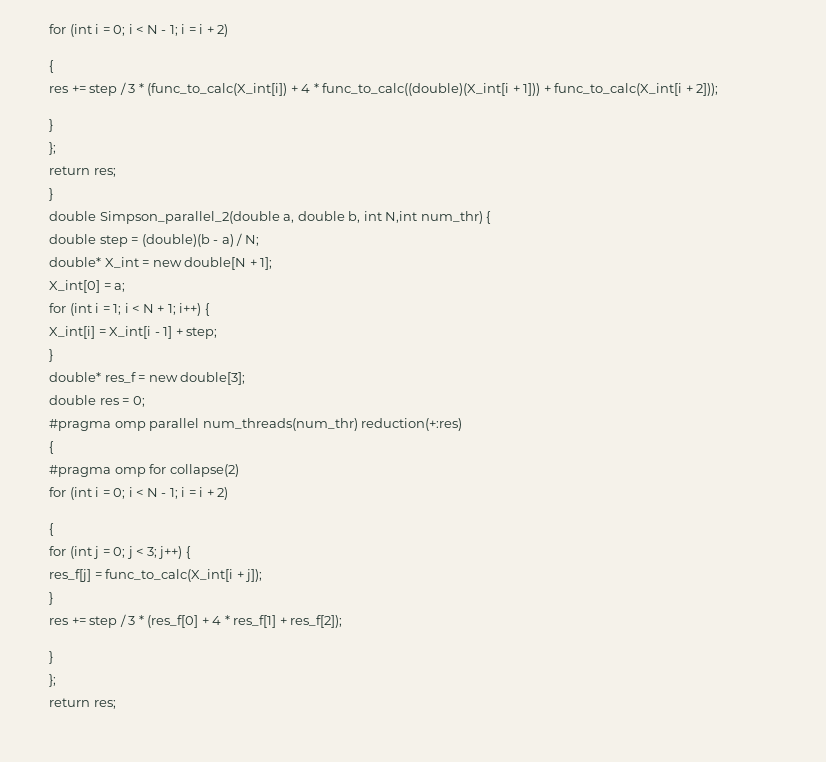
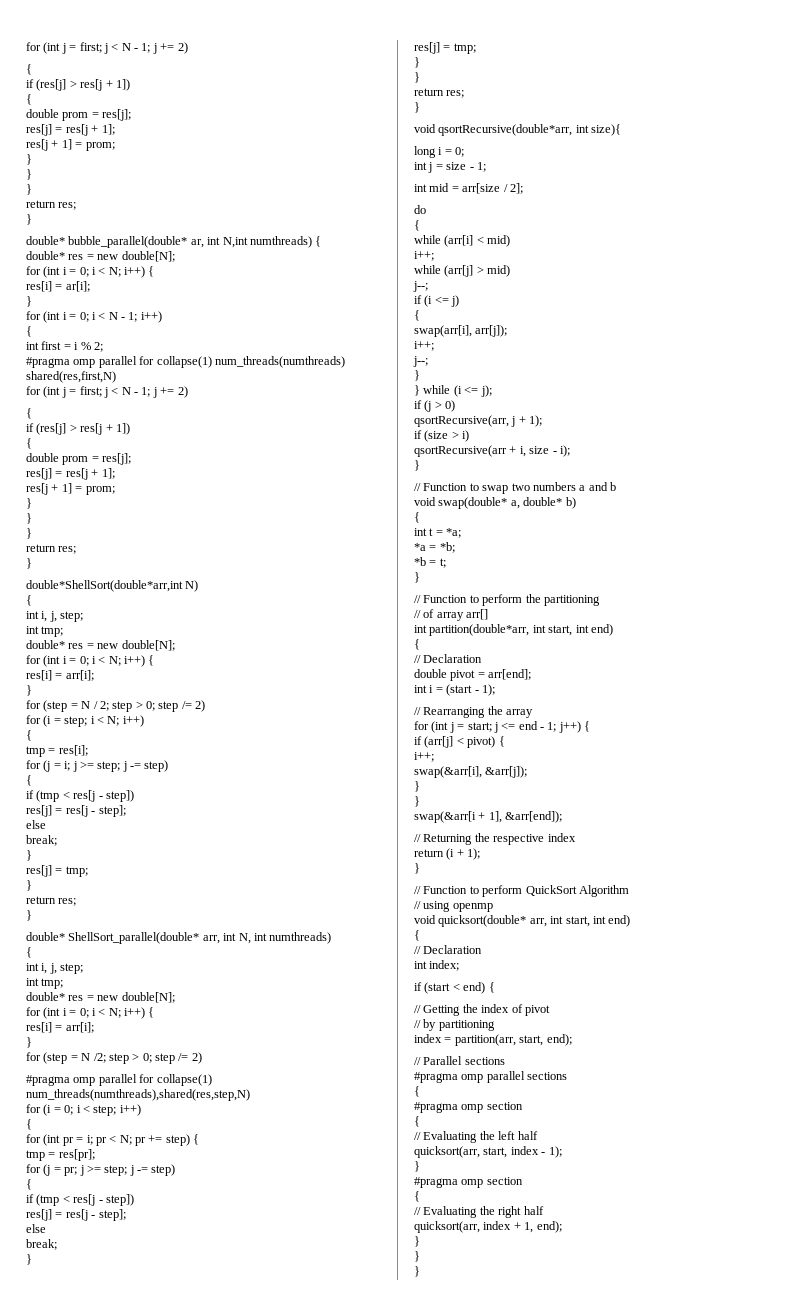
[49,24,229,37] [49,60,54,73] [49,82,719,96] [49,119,53,132] [49,142,56,155] [49,166,116,177] [49,188,53,201] [49,211,492,224] [49,233,259,247] [49,257,273,270] [49,280,126,293] [49,303,210,316] [49,326,218,339] [49,349,53,362] [49,372,246,385] [49,395,145,407] [49,418,463,431] [49,441,54,454] [49,464,239,477] for (int i = 0; i < N - 1; i = i + 2) // { // res += step / 3 * (func_to_calc(X_int[i]) + 4 * func_to_calc((double)(X_int[i + 1])) + func_to_calc(X_int[i + 2])); // } // }; // return res; // } // double Simpson_parallel_2(double a, double b, int N,int num_thr) { // double step = (double)(b - a) / N; // double* X_int = new double[N + 1]; // X_int[0] = a; // for (int i = 1; i < N + 1; i++) { // X_int[i] = X_int[i - 1] + step; // } // double* res_f = new double[3]; // double res = 0; // #pragma omp parallel num_threads(num_thr) reduction(+:res) // { // #pragma omp for collapse(2) -> [26,42,188,54] [26,64,32,75] [26,79,130,91] [26,94,32,105] [26,109,132,121] [26,124,115,136] [26,139,115,151] [26,154,32,165] [26,169,32,180] [26,184,32,195] [26,200,77,210] [26,214,32,225] [26,236,322,248] [26,251,175,262] [26,266,155,278] [26,281,90,292] [26,296,32,307] for (int j = first; j < N - 1; j += 2) // { // if (res[j] > res[j + 1]) // { // double prom = res[j]; // res[j] = res[j + 1]; // res[j + 1] = prom; // } // } // } // return res; // } // double* bubble_parallel(double* ar, int N,int numthreads) { // double* res = new double[N]; // for (int i = 0; i < N; i++) { // res[i] = ar[i]; // }
[181,487,229,500] [49,523,54,536] [49,546,191,559] [49,569,263,582] [49,592,53,605] [49,614,343,628] [49,651,53,664] [49,674,56,687] [49,698,116,709] i = i + 2) // { // for (int j = 0; j < 3; j++) { // res_f[j] = func_to_calc(X_int[i + j]); // } // res += step / 3 * (res_f[0] + 4 * res_f[1] + res_f[2]); // } // }; // return res; -> [140,311,162,323] [26,326,32,337] [26,341,103,352] [26,356,345,368] [26,371,116,383] [26,386,188,398] [26,408,32,419] [26,423,130,435] [26,438,32,449] [26,453,132,465] [26,468,115,480] [26,483,115,495] [26,498,32,509] [26,513,32,524] [26,528,32,539] [26,544,77,554] [26,558,32,569] [26,580,199,592] [26,595,32,606] [26,611,84,622] [26,626,64,637] [26,640,175,651] [26,655,155,667] [26,670,94,681] [26,685,32,696] [26,700,206,712] [26,715,144,727] [26,730,32,741] [26,745,88,757] [26,760,169,772] [26,775,32,786] [26,790,134,802] [26,805,126,817] [26,820,46,829] [26,835,57,846] [26,850,32,861] [26,865,88,877] [26,880,32,891] [26,896,77,906] [26,910,32,921] [26,932,332,944] [26,947,32,958] [26,963,84,974] [26,978,64,989] [26,992,175,1003] [26,1007,155,1019] [26,1022,94,1033] [26,1037,32,1048] [26,1052,202,1064] [26,1074,212,1086] [26,1089,250,1101] [26,1104,141,1116] [26,1119,32,1130] [26,1134,200,1146] [26,1149,95,1161] [26,1164,176,1176] [26,1179,32,1190] [26,1194,134,1206] [26,1209,126,1221] [26,1224,46,1233] [26,1239,57,1250] [26,1254,32,1265] [414,42,476,54] [414,57,420,68] [414,72,420,83] [414,88,465,98] [414,102,420,113] [414,124,622,136] [414,146,465,158] [414,162,486,173] [414,183,523,194] [414,205,426,214] [414,220,420,231] [414,235,511,247] [414,251,434,261] [414,265,511,277] [413,281,428,292] [414,295,460,307] [414,310,420,321] [414,325,508,337] [414,341,434,351] [413,356,428,367] [414,370,420,381] [414,385,492,397] [414,400,456,412] [414,415,543,427] [414,430,470,442] [414,445,570,457] [414,460,420,471] [414,482,616,494] [414,497,576,509] [414,512,420,523] [414,528,462,538] [414,542,455,553] [414,557,446,568] [414,572,420,583] [414,594,600,606] [414,609,489,621] [414,624,613,636] [414,639,420,650] [414,654,483,663] [414,669,532,681] [414,684,495,696] [414,706,534,718] [414,721,591,733] [414,736,505,748] [414,752,434,762] [414,766,528,778] [414,781,420,792] [414,796,420,807] [414,811,563,823] [414,833,576,845] [414,848,481,860] [414,863,420,874] [414,885,629,897] [414,901,493,912] [414,915,631,927] [414,930,420,941] [414,945,483,954] [414,960,460,971] [414,982,495,994] [414,1004,550,1016] [414,1019,495,1031] [414,1034,572,1046] [414,1056,505,1065] [414,1071,568,1083] [414,1086,420,1097] [414,1102,523,1113] [414,1116,420,1127] [414,1131,538,1143] [414,1146,562,1158] [414,1161,420,1172] [414,1177,523,1188] [414,1191,420,1202] [414,1206,544,1218] [414,1221,562,1233] [414,1236,420,1247] [414,1251,420,1262] [414,1266,420,1277] i++) // { // int first = i % 2; // #pragma omp parallel for collapse(1) num_threads(numthreads) shared(res,first,N) // for (int j = first; j < N - 1; j += 2) // { // if (res[j] > res[j + 1]) // { // double prom = res[j]; // res[j] = res[j + 1]; // res[j + 1] = prom; // } // } // } // return res; // } // double*ShellSort(double*arr,int N) // { // int i, j, step; // int tmp; // double* res = new double[N]; // for (int i = 0; i < N; i++) { // res[i] = arr[i]; // } // for (step = N / 2; step > 0; step /= 2) // for (i = step; i < N; i++) // { // tmp = res[i]; // for (j = i; j >= step; j -= step) // { // if (tmp < res[j - step]) // res[j] = res[j - step]; // else // break; // } // res[j] = tmp; // } // return res; // } // double* ShellSort_parallel(double* arr, int N, int numthreads) // { // int i, j, step; // int tmp; // double* res = new double[N]; // for (int i = 0; i < N; i++) { // res[i] = arr[i]; // } // for (step = N /2; step > 0; step /= 2) // #pragma omp parallel for collapse(1) num_threads(numthreads),shared(res,step,N) // for (i = 0; i < step; i++) // { // for (int pr = i; pr < N; pr += step) { // tmp = res[pr]; // for (j = pr; j >= step; j -= step) // { // if (tmp < res[j - step]) // res[j] = res[j - step]; // else // break; // } // res[j] = tmp; // } // } // return res; // } // void qsortRecursive(double*arr, int size){ // long i = 0; // int j = size - 1; // int mid = arr[size / 2]; // do // { // while (arr[i] < mid) // i++; // while (arr[j] > mid) // j--; // if (i <= j) // { // swap(arr[i], arr[j]); // i++; // j--; // } // } while (i <= j); // if (j > 0) // qsortRecursive(arr, j + 1); // if (size > i) // qsortRecursive(arr + i, size - i); // } // // Function to swap two numbers a and b // void swap(double* a, double* b) // { // int t = *a; // *a = *b; // *b = t; // } // // Function to perform the partitioning // // of array arr[] // int partition(double*arr, int start, int end) // { // // Declaration // double pivot = arr[end]; // int i = (start - 1); // // Rearranging the array // for (int j = start; j <= end - 1; j++) { // if (arr[j] < pivot) { // i++; // swap(&arr[i], &arr[j]); // } // } // swap(&arr[i + 1], &arr[end]); // // Returning the respective index // return (i + 1); // } // // Function to perform QuickSort Algorithm // // using openmp // void quicksort(double* arr, int start, int end) // { // // Declaration // int index; // if (start < end) { // // Getting the index of pivot // // by partitioning // index = partition(arr, start, end); // // Parallel sections // #pragma omp parallel sections // { // #pragma omp section // { // // Evaluating the left half // quicksort(arr, start, index - 1); // } // #pragma omp section // { // // Evaluating the right half // quicksort(arr, index + 1, end); // } // } // }

